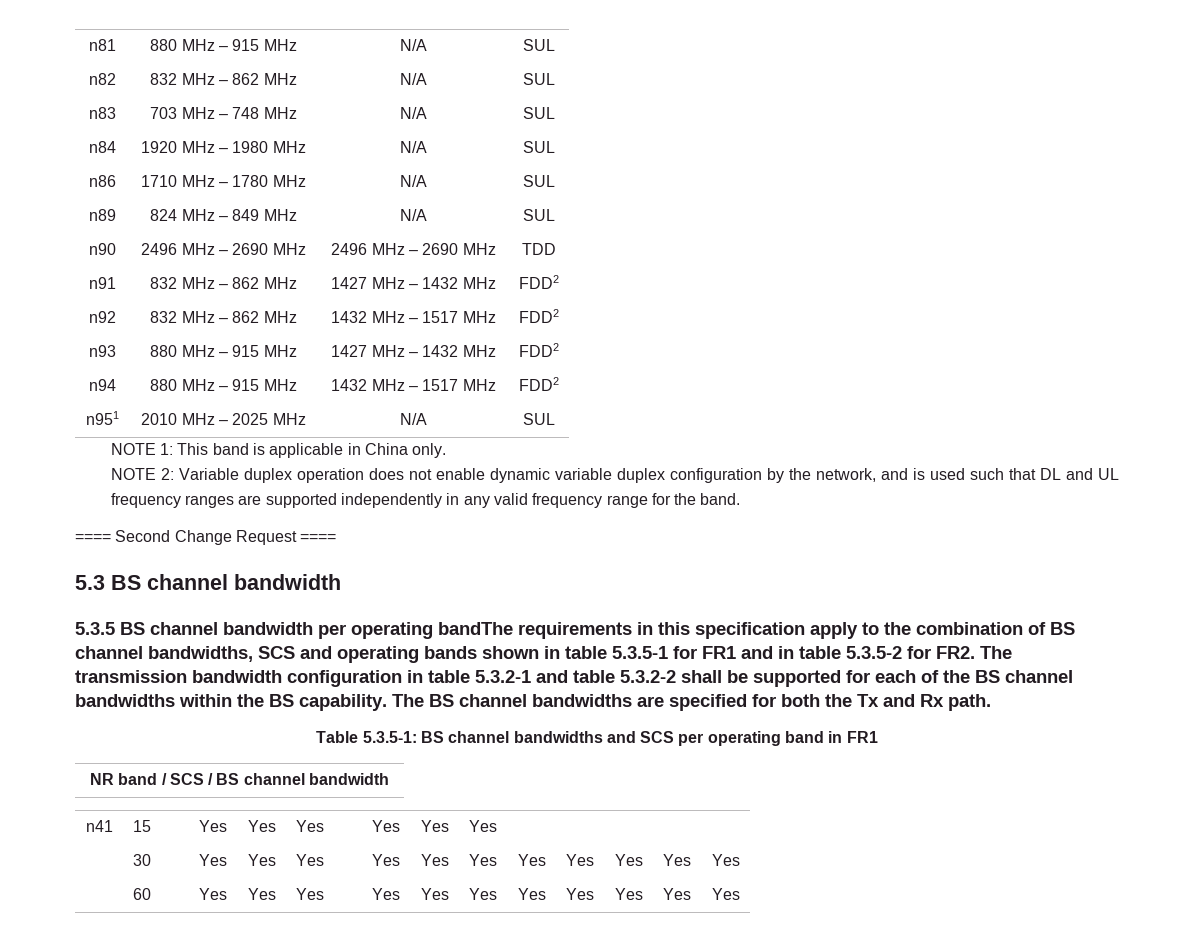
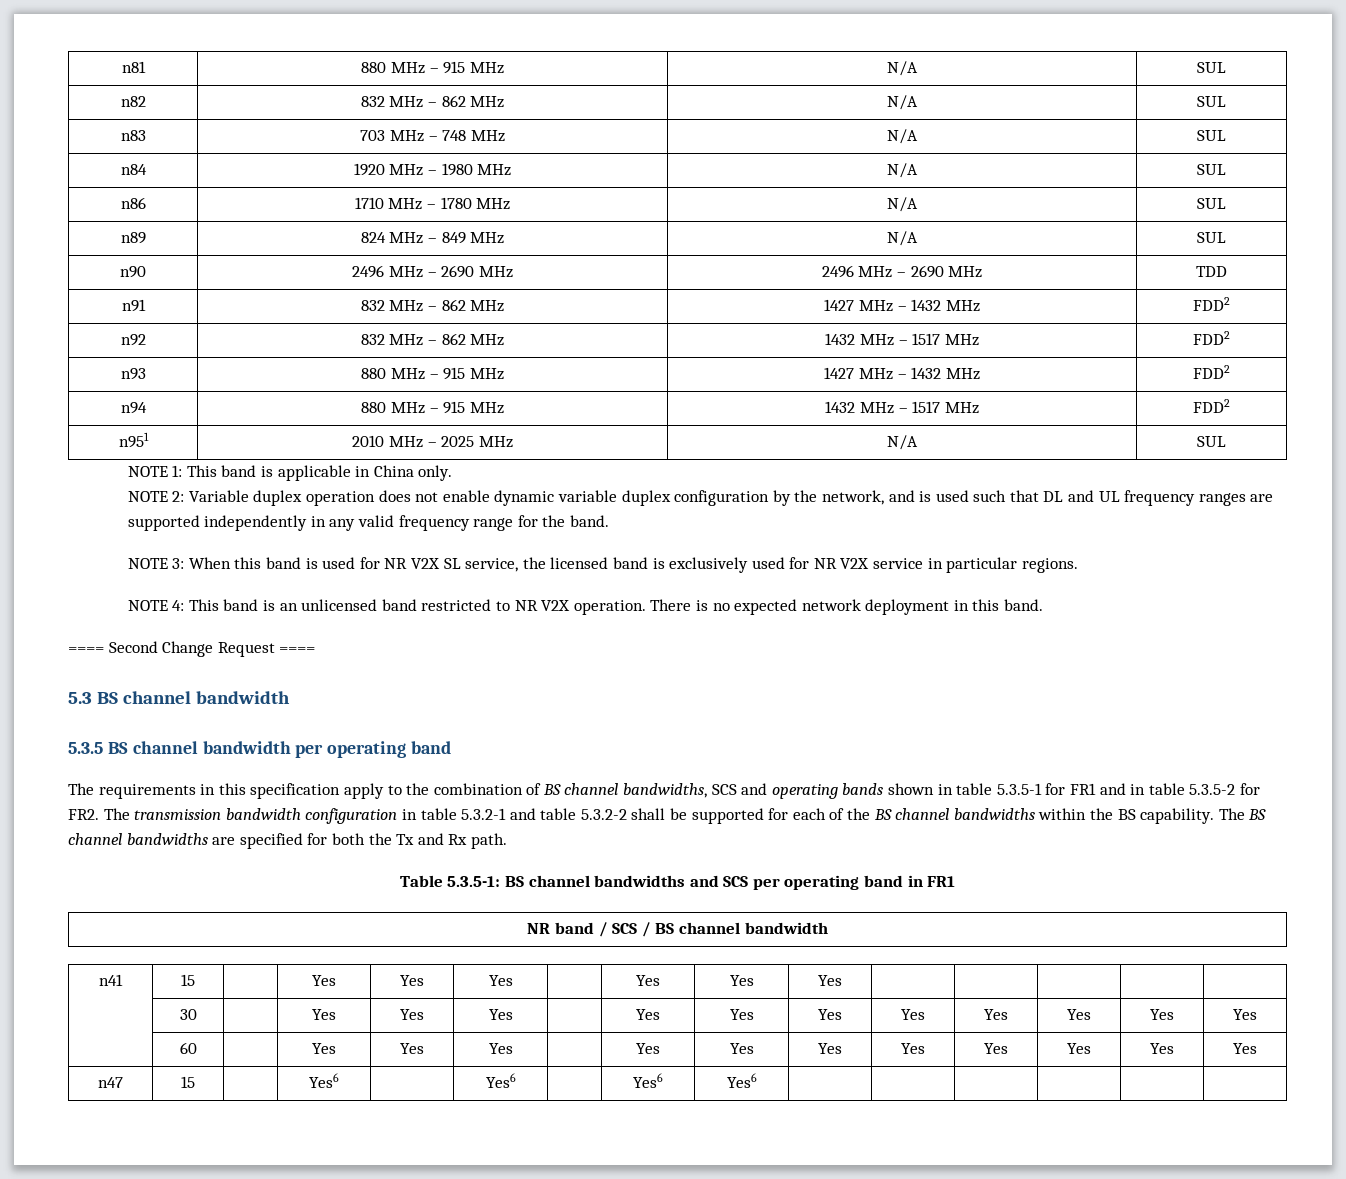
(741, 499) none -> [127,557,1078,573] [127,599,1044,615] // NOTE 3: When this band is used for NR V2X SL service, the licensed band is exclusively used for NR V2X service in particular regions. // NOTE 4: This band is an unlicensed band restricted to NR V2X operation. There is no expected network deployment in this band.
[438,622,513,635] bandThe -> [411,741,452,754] [68,783,94,795] band // The
(740, 894) none -> [98,1077,123,1088] [181,1076,195,1088] [309,1073,339,1088] [485,1073,516,1088] [633,1073,663,1088] [726,1073,757,1088] // n47 | 15 | | Yes6 | | Yes6 | | Yes6 | Yes6 | | | | | |

